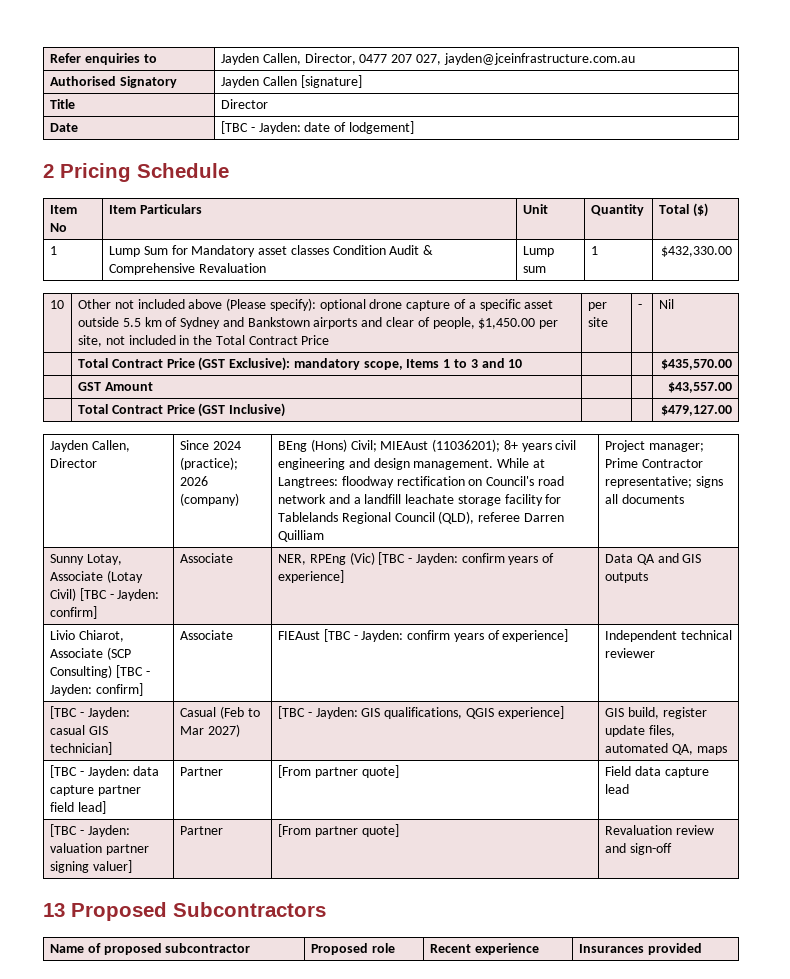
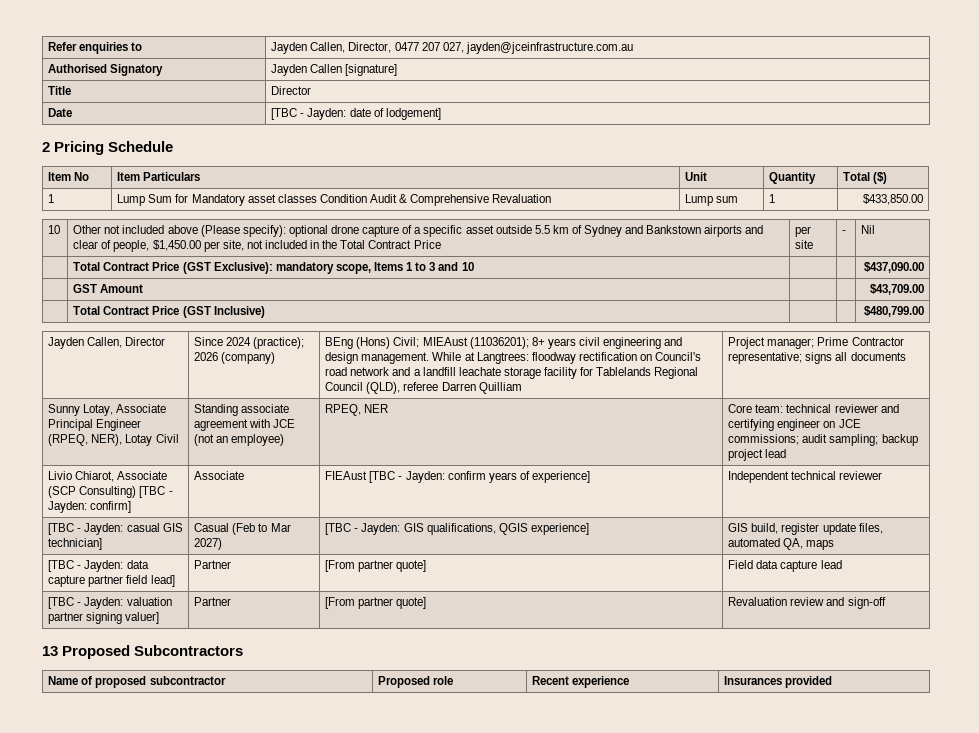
[661,246,733,257] $432,330.00 -> [862,194,923,205] $433,850.00
[661,359,733,370] $435,570.00 -> [863,262,924,273] $437,090.00
[668,382,733,393] $43,557.00 -> [869,284,924,295] $43,709.00
[661,405,733,416] $479,127.00 -> [863,306,924,317] $480,799.00
[106,570,143,583] [49,588,160,601] [49,606,97,619] [179,553,233,563] [277,552,555,565] [277,570,344,583] [604,553,702,565] [604,572,648,583] (Lotay Civil) [TBC - Jayden: confirm] | Associate | NER, RPEng (Vic) [TBC - Jayden: confirm years of experience] | Data QA and GIS outputs -> [48,419,142,431] [48,434,179,446] [194,404,290,416] [194,419,296,431] [194,434,285,446] [325,404,389,416] [728,404,899,413] [728,419,861,431] [728,434,918,446] [728,449,787,461] Principal Engineer (RPEQ, NER), Lotay Civil | Standing associate agreement with JCE (not an employee) | RPEQ, NER | Core team: technical reviewer and certifying engineer on JCE commissions; audit sampling; backup project lead

